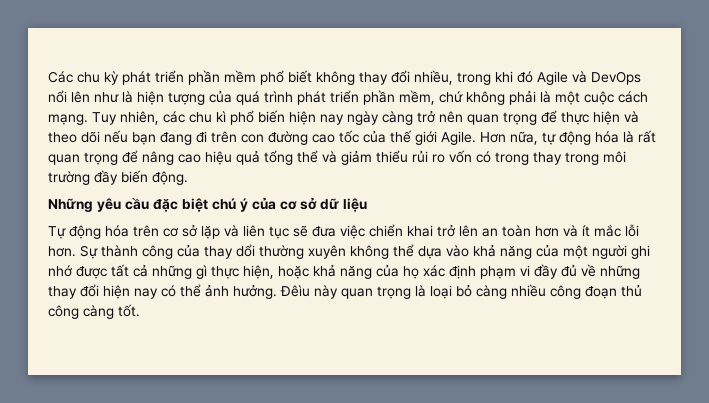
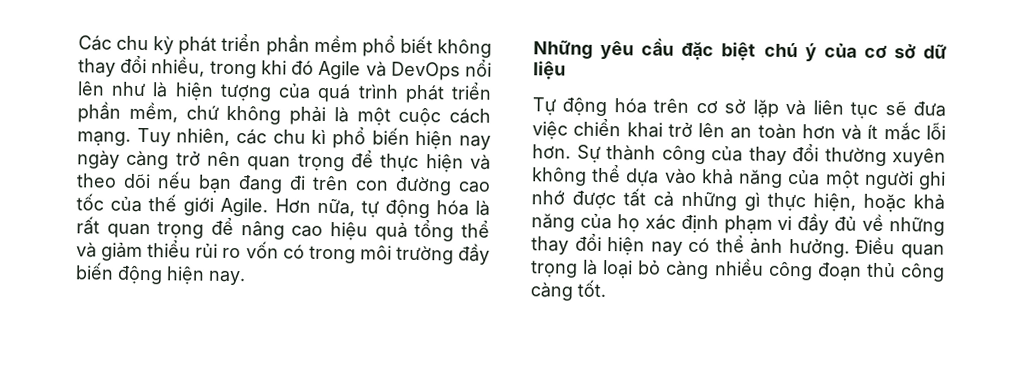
[533,152,599,165] thay trong -> (356, 254) none
[152,171,188,185] động. -> [117,265,246,286] động hiện nay.
[236,244,255,257] dổi -> [792,144,819,162] đổi
[280,285,338,299] Đêìu này -> [855,236,896,255] Điều

